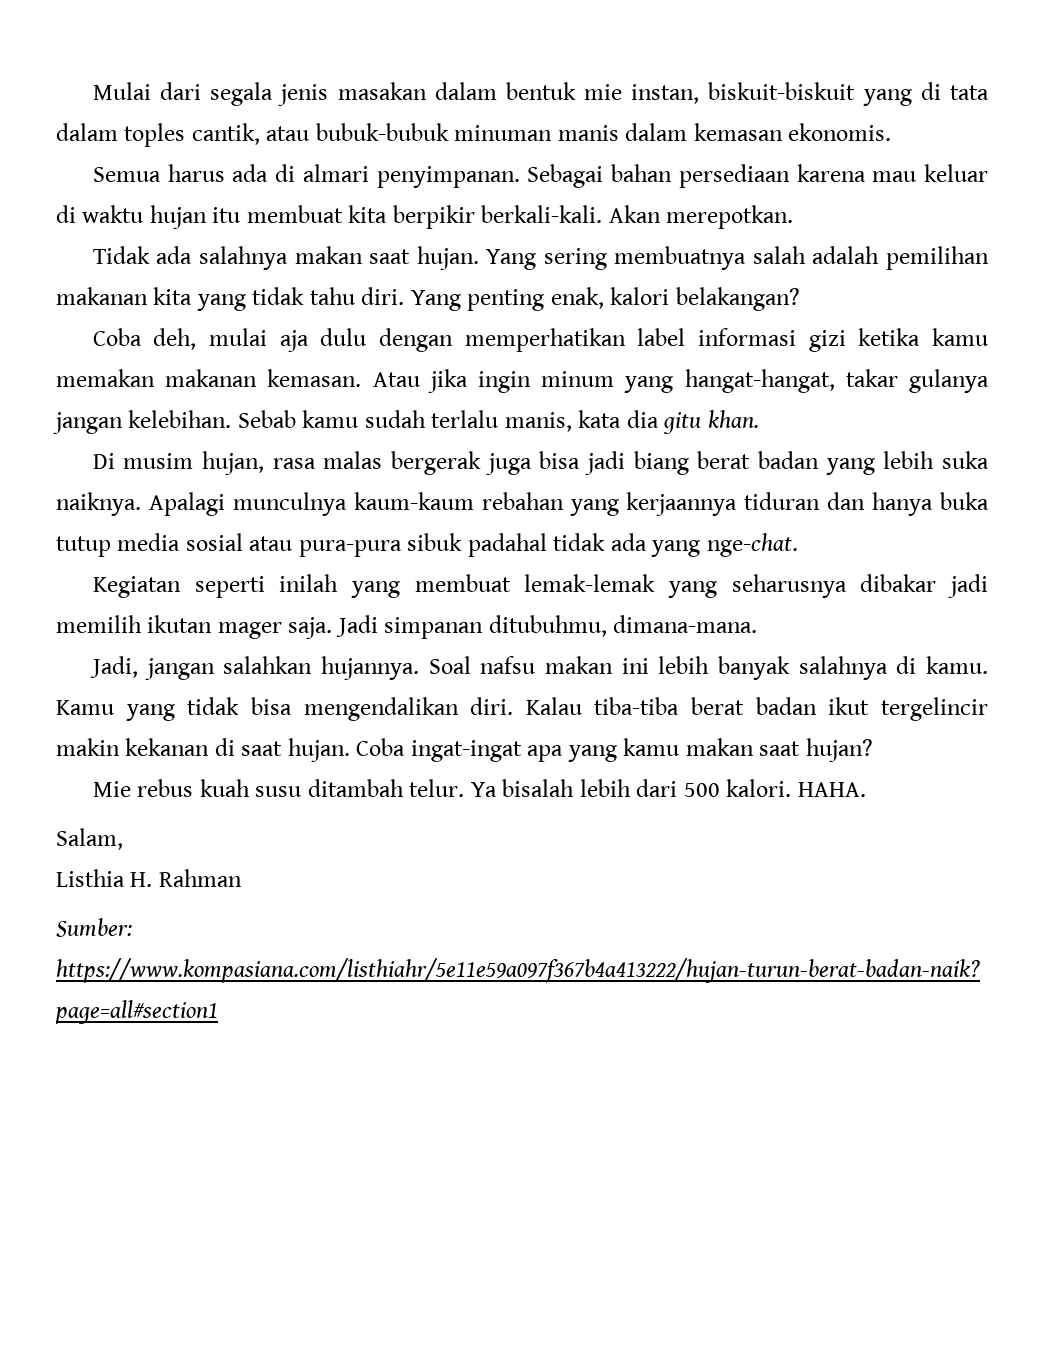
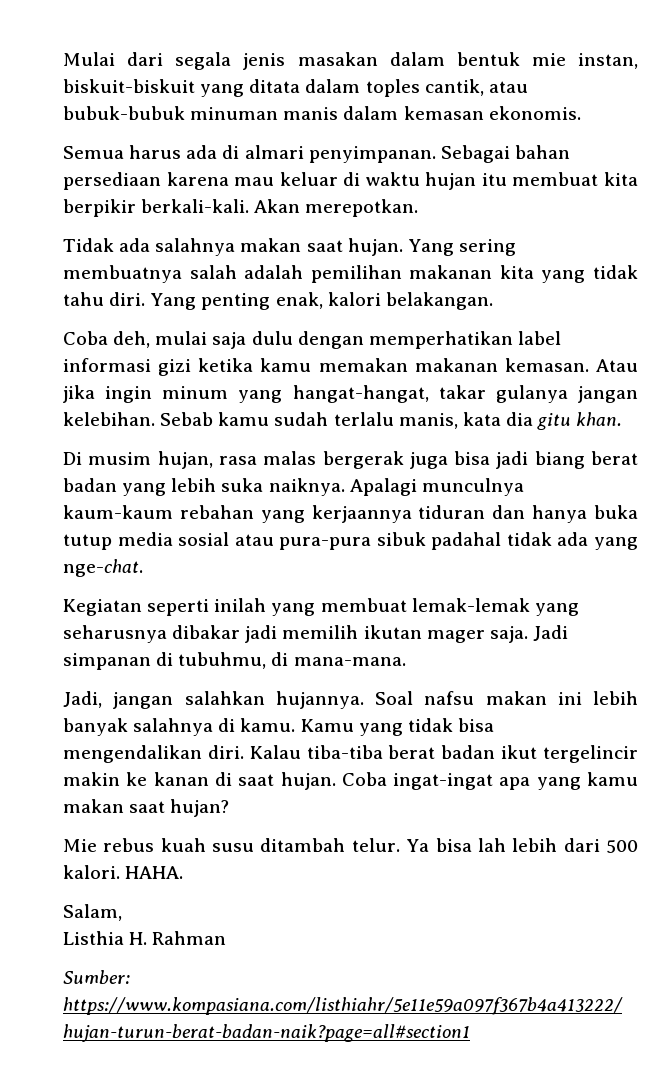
[920,82,990,100] di tata -> [249,79,301,93] ditata
[675,287,800,311] belakangan? -> [385,292,493,310] belakangan.
[279,330,309,352] aja -> [212,332,247,349] saja
[488,615,758,637] ditubuhmu, dimana-mana. -> [156,652,406,669] di tubuhmu, di mana-mana.
[125,738,210,756] kekanan -> [126,772,209,786] ke kanan
[502,779,575,797] bisalah -> [435,838,506,852] bisa lah

